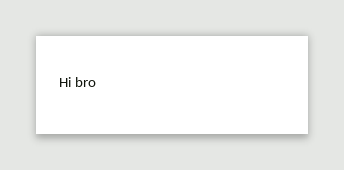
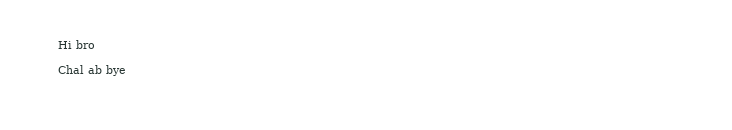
(96, 82) none -> [58,65,126,76] // Chal ab bye

